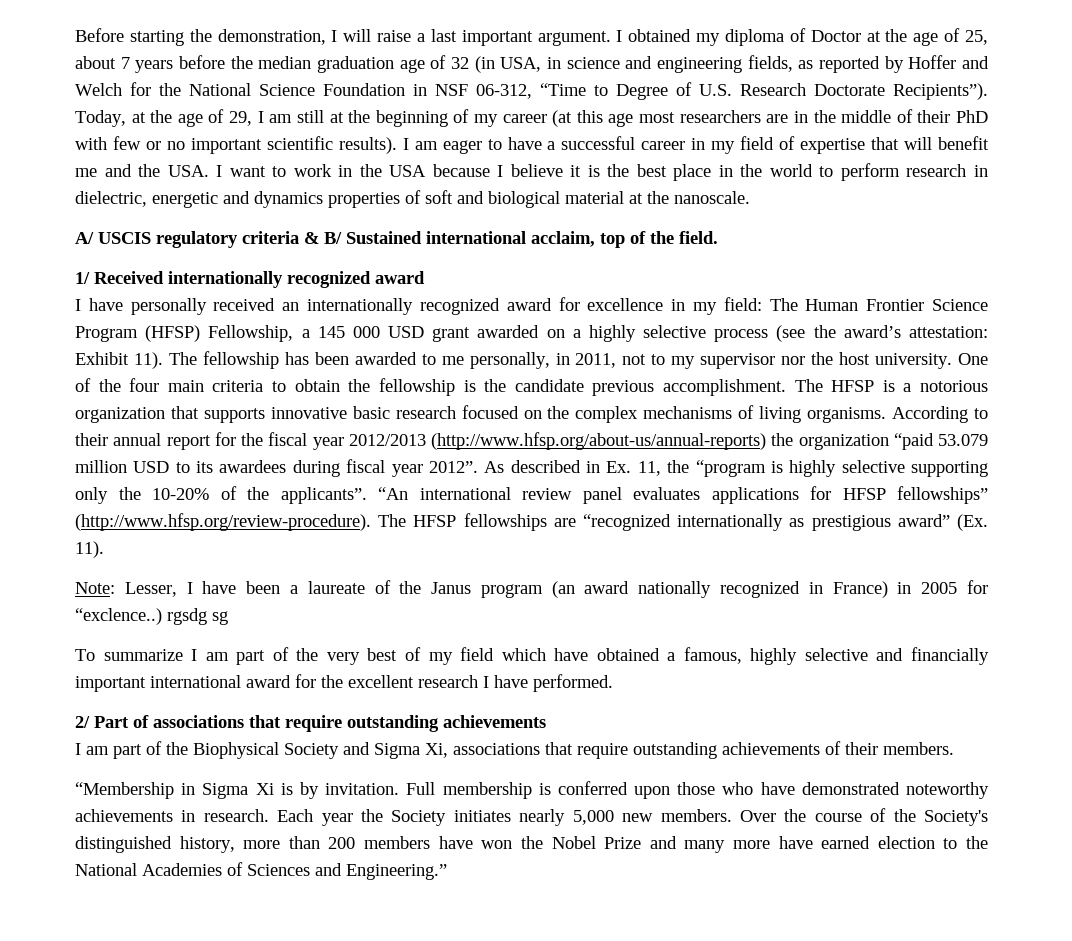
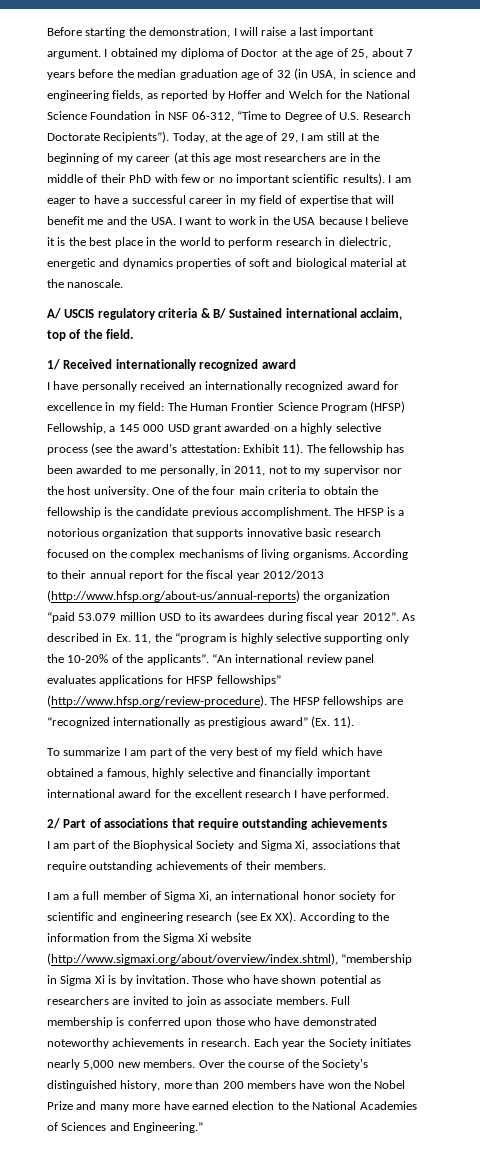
[75,580,988,598] [75,608,228,625] // Note: Lesser, I have been a laureate of the Janus program (an award nationally recognized in France) in 2005 for “exclence..) rgsdg sg -> (355, 722) none
[75,782,174,799] “Membership -> [47,891,396,902] [47,911,390,923] [47,933,251,944] [47,953,413,965] I am a full member of Sigma Xi, an international honor society for scientific and engineering research (see Ex XX). According to the information from the Sigma Xi website (http://www.sigmaxi.org/about/overview/index.shtml), “membership
(400, 789) none -> [192,975,382,986] [47,996,328,1007] Those who have shown potential as researchers are invited to join as associate members.

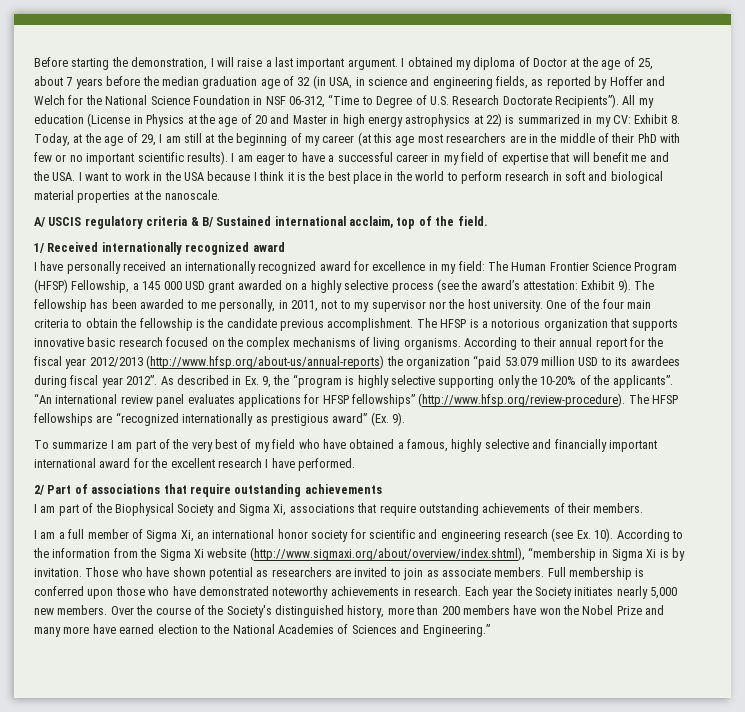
(170, 137) none -> [622,95,654,108] [34,113,680,127] All my education (License in Physics at the age of 20 and Master in high energy astrophysics at 22) is summarized in my CV: Exhibit 8.
[371,216,409,225] believe -> [259,171,285,181] think
[338,237,391,248] [47,258,246,269] dielectric, energetic and dynamics properties of -> (562, 176) none
(393, 262) none -> [77,191,131,203] properties
[282,443,304,455] 11). -> [617,279,631,293] 9).
[134,634,152,644] 11, -> [262,376,271,388] 9,
[333,716,355,728] 11). -> [392,412,405,426] 9).
[321,747,354,756] which -> [298,439,320,449] who
[259,911,297,923] Ex XX). -> [576,528,614,542] Ex. 10).

